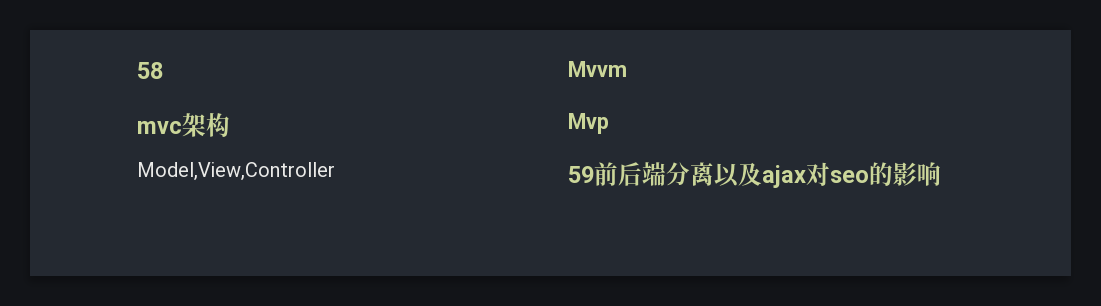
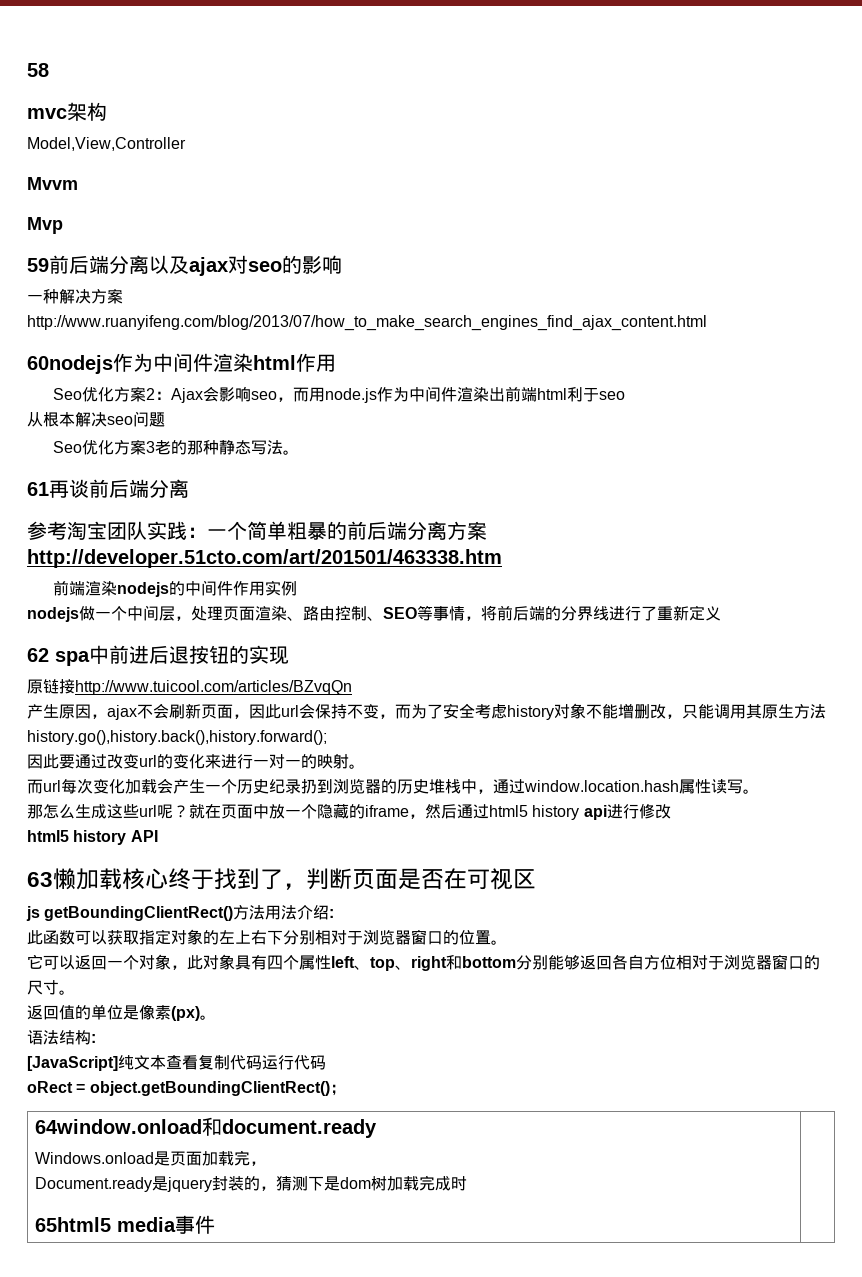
(941, 174) none -> [27,289,123,304] [27,315,707,331] [27,353,336,374] [52,386,625,403] [27,411,165,427] [52,439,299,455] [27,479,189,498] [27,521,487,540] [27,549,502,568] [52,580,297,597] [27,605,721,622] [27,645,289,666] [27,679,352,695] [27,703,826,720] [27,730,327,745] [27,754,365,769] [27,778,759,794] [27,803,671,820] [27,830,158,845] [27,868,536,890] [26,905,335,921] [27,929,507,945] [27,954,820,971] [27,980,75,995] [27,1004,216,1021] [27,1030,96,1045] [27,1055,326,1071] [27,1081,346,1096] [34,1117,377,1138] [34,1150,266,1166] [34,1175,467,1192] [34,1215,215,1234] // 一种解决方案 // http://www.ruanyifeng.com/blog/2013/07/how_to_make_search_engines_find_ajax_content.html // 60nodejs作为中间件渲染html作用 // Seo优化方案2：Ajax会影响seo，而用node.js作为中间件渲染出前端html利于seo // 从根本解决seo问题 // Seo优化方案3老的那种静态写法。 // 61再谈前后端分离 // 参考淘宝团队实践：一个简单粗暴的前后端分离方案http://developer.51cto.com/art/201501/463338.htm // 前端渲染nodejs的中间件作用实例 // nodejs做一个中间层，处理页面渲染、路由控制、SEO等事情，将前后端的分界线进行了重新定义 // 62 spa中前进后退按钮的实现 // 原链接http://www.tuicool.com/articles/BZvqQn // 产生原因，ajax不会刷新页面，因此url会保持不变，而为了安全考虑history对象不能增删改，只能调用其原生方法history.go(),history.back(),history.forward(); // 因此要通过改变url的变化来进行一对一的映射。 // 而url每次变化加载会产生一个历史纪录扔到浏览器的历史堆栈中，通过window.location.hash属性读写。 // 那怎么生成这些url呢？就在页面中放一个隐藏的iframe，然后通过html5 history api进行修改 // html5 history API // 63懒加载核心终于找到了，判断页面是否在可视区 // js getBoundingClientRect()方法用法介绍: // 此函数可以获取指定对象的左上右下分别相对于浏览器窗口的位置。 // 它可以返回一个对象，此对象具有四个属性left、top、right和bottom分别能够返回各自方位相对于浏览器窗口的尺寸。 // 返回值的单位是像素(px)。 // 语法结构: // [JavaScript]纯文本查看复制代码运行代码 // oRect = object.getBoundingClientRect()； // 64window.onload和document.ready // Windows.onload是页面加载完， // Document.ready是jquery封装的，猜测下是dom树加载完成时 // 65html5 media事件 |

